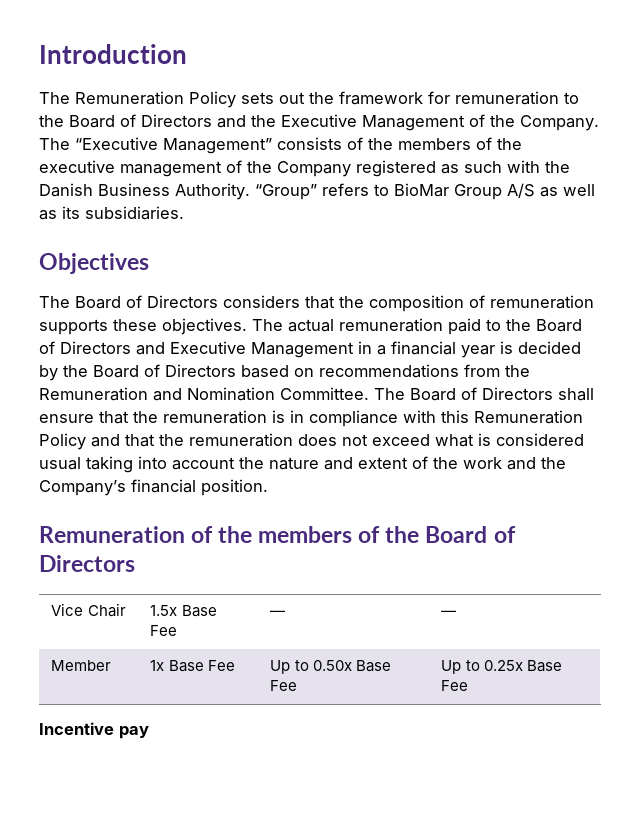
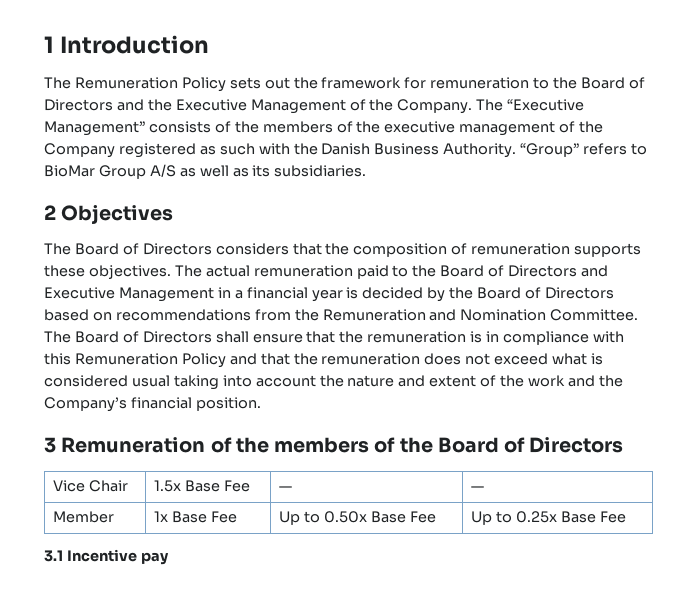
(39, 54) none -> [44,36,54,53] 1
(184, 213) none -> [44,205,56,220] 2
(268, 487) none -> [44,437,56,453] 3
(469, 685) none -> [44,550,63,562] 3.1

